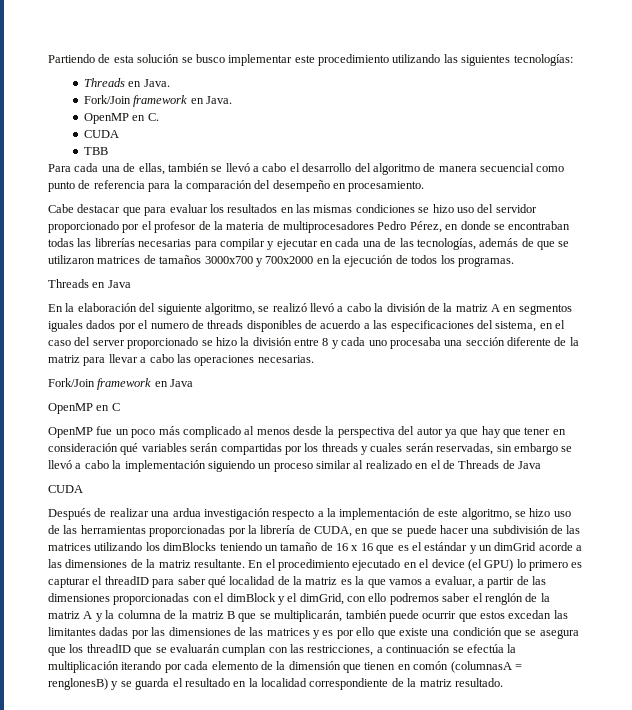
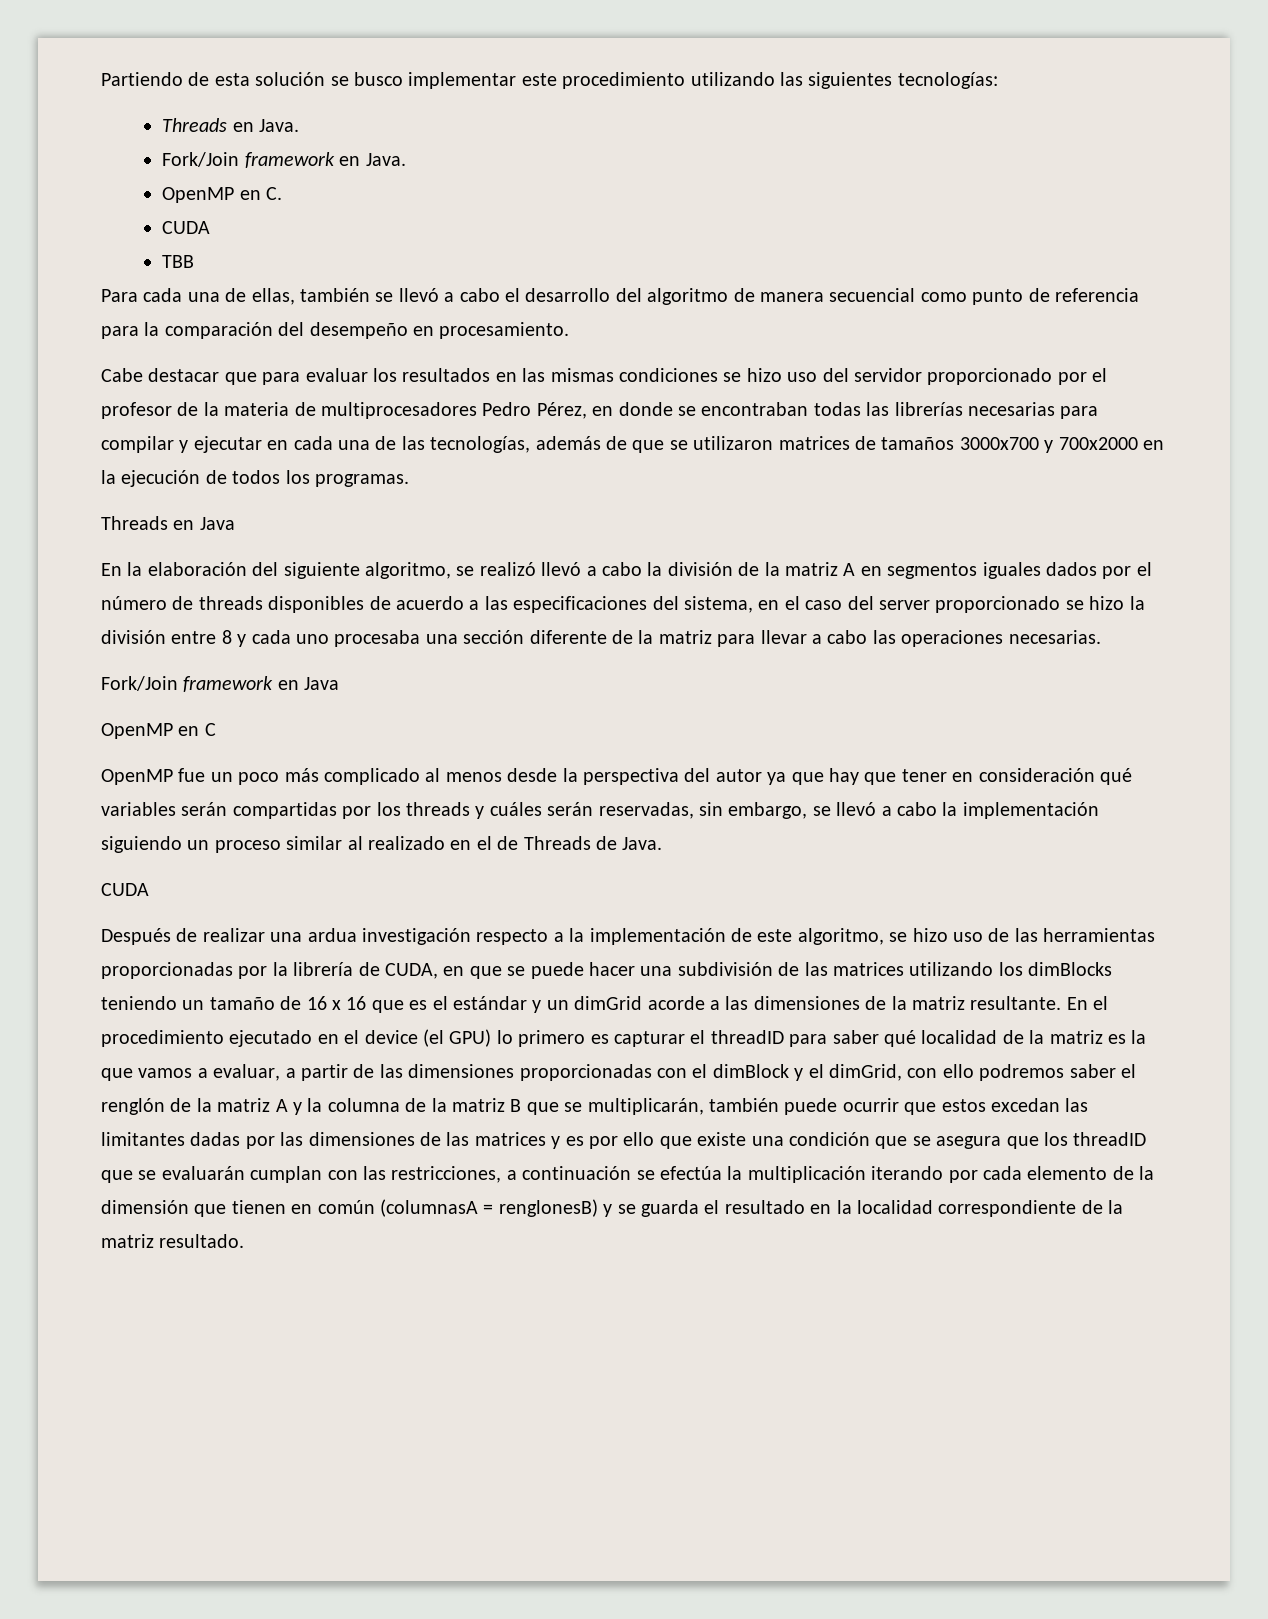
[150,323,189,329] numero -> [101,596,167,610] número
[370,443,403,452] cuales -> [489,802,542,816] cuáles
[513,443,558,455] embargo -> [728,802,808,819] embargo,
[518,461,541,469] Java -> [622,837,663,850] Java.
[413,661,449,670] comón -> [317,1200,375,1214] común

